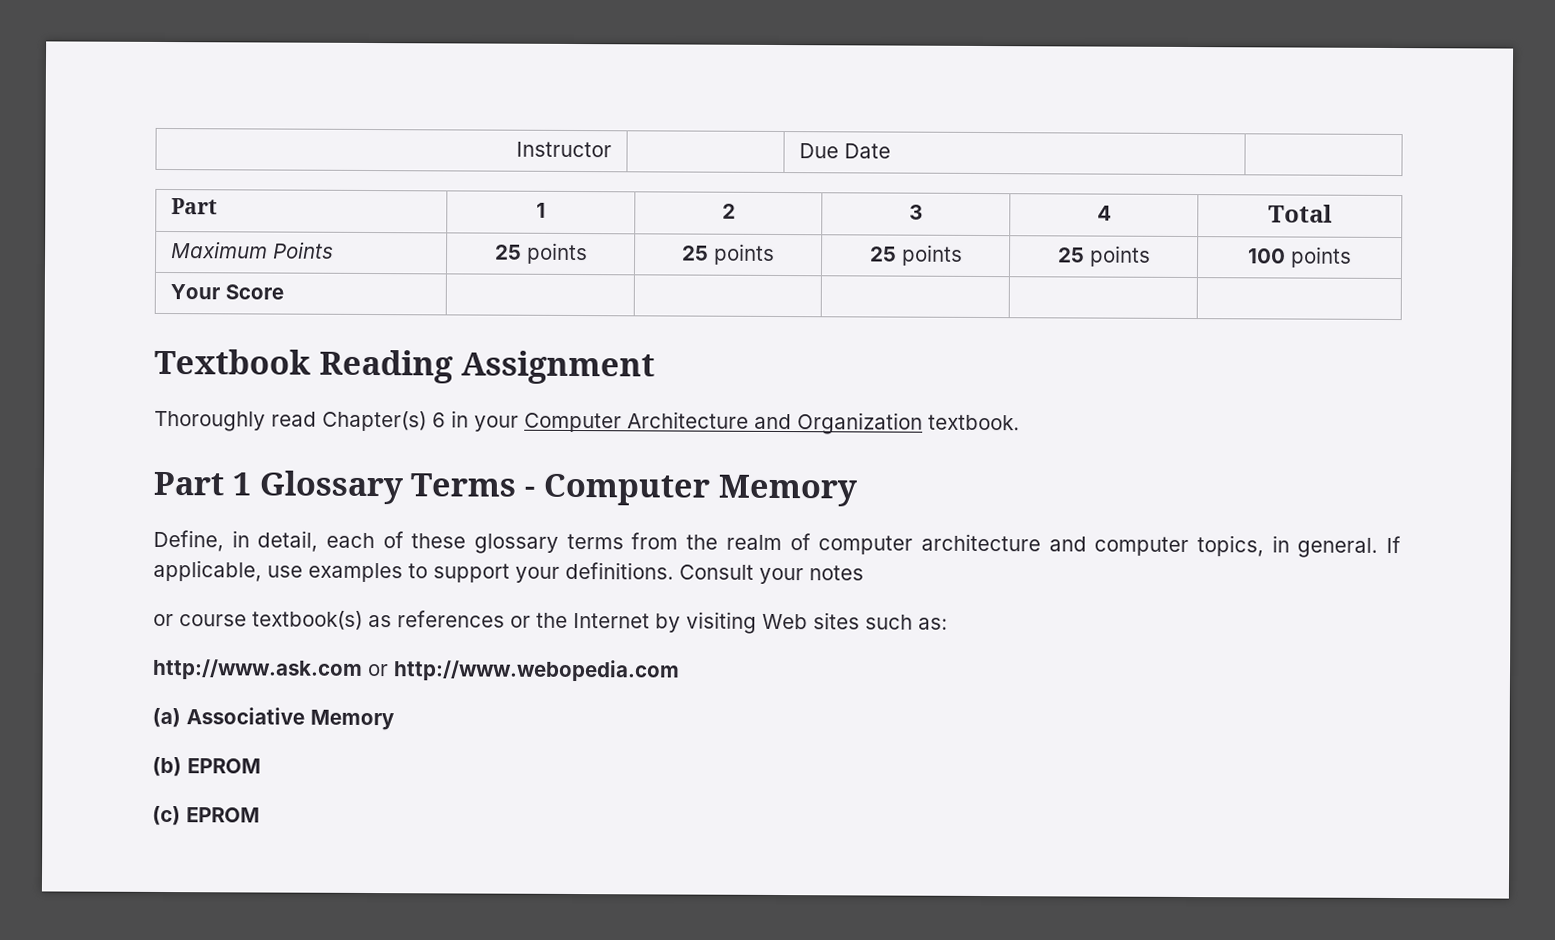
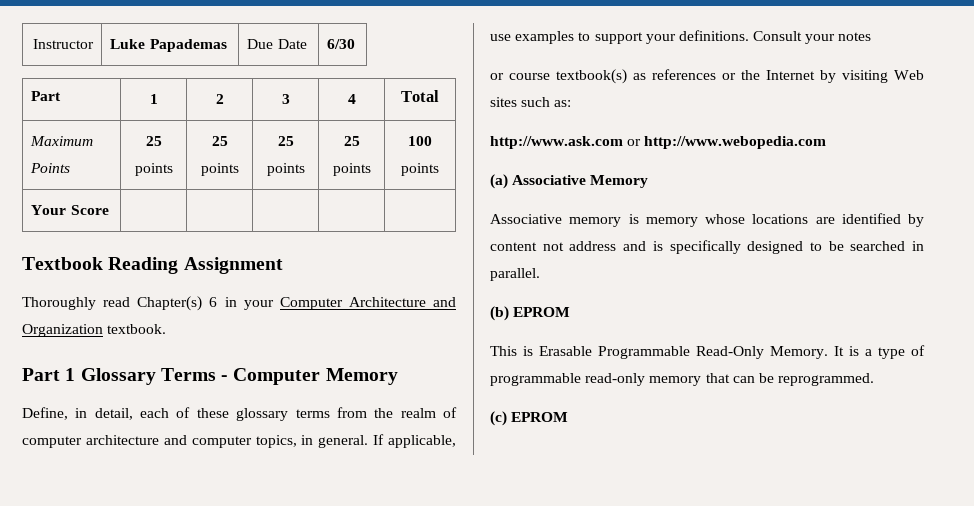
(612, 149) none -> [110,39,227,52] Luke Papademas
(892, 151) none -> [327,39,356,49] 6/30
[152,756,261,777] (b) EPROM -> [490,213,924,227] [490,240,924,254] [490,268,540,281] [490,306,571,321] [490,345,925,359] [490,373,875,386] Associative memory is memory whose locations are identified by content not address and is specifically designed to be searched in parallel. // (b) EPROM // This is Erasable Programmable Read-Only Memory. It is a type of programmable read-only memory that can be reprogrammed.

